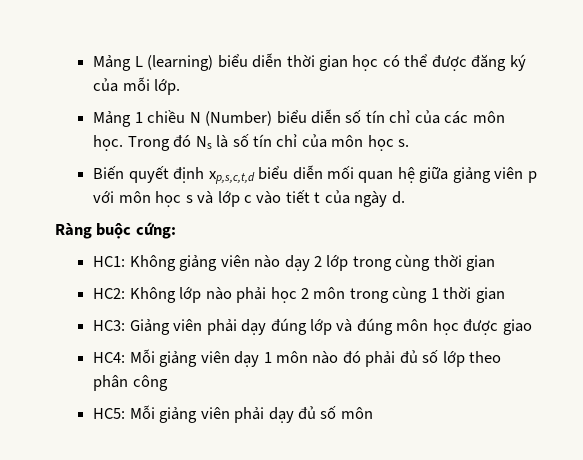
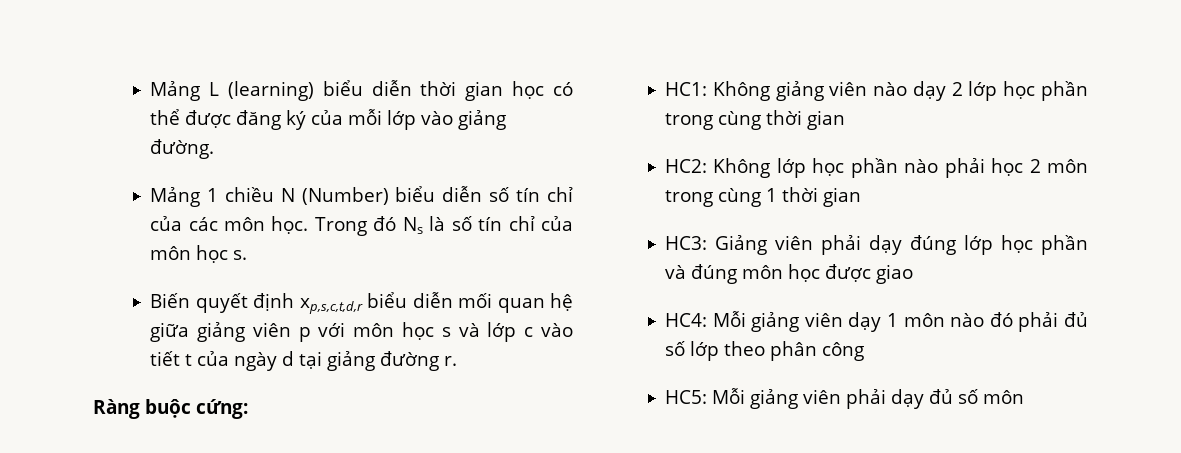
[154,79,181,95] lớp. -> [387,110,507,130] [150,139,215,159] lớp vào giảng đường.
[208,171,255,184] xp,s,c,t,d -> [299,298,363,314] xp,s,c,t,d,r
[391,191,405,204] d. -> [282,351,458,371] d tại giảng đường r.
(349, 263) none -> [1003,81,1088,101] học phần
(202, 295) none -> [812,158,898,178] học phần
(332, 327) none -> [1001,235,1088,255] học phần

